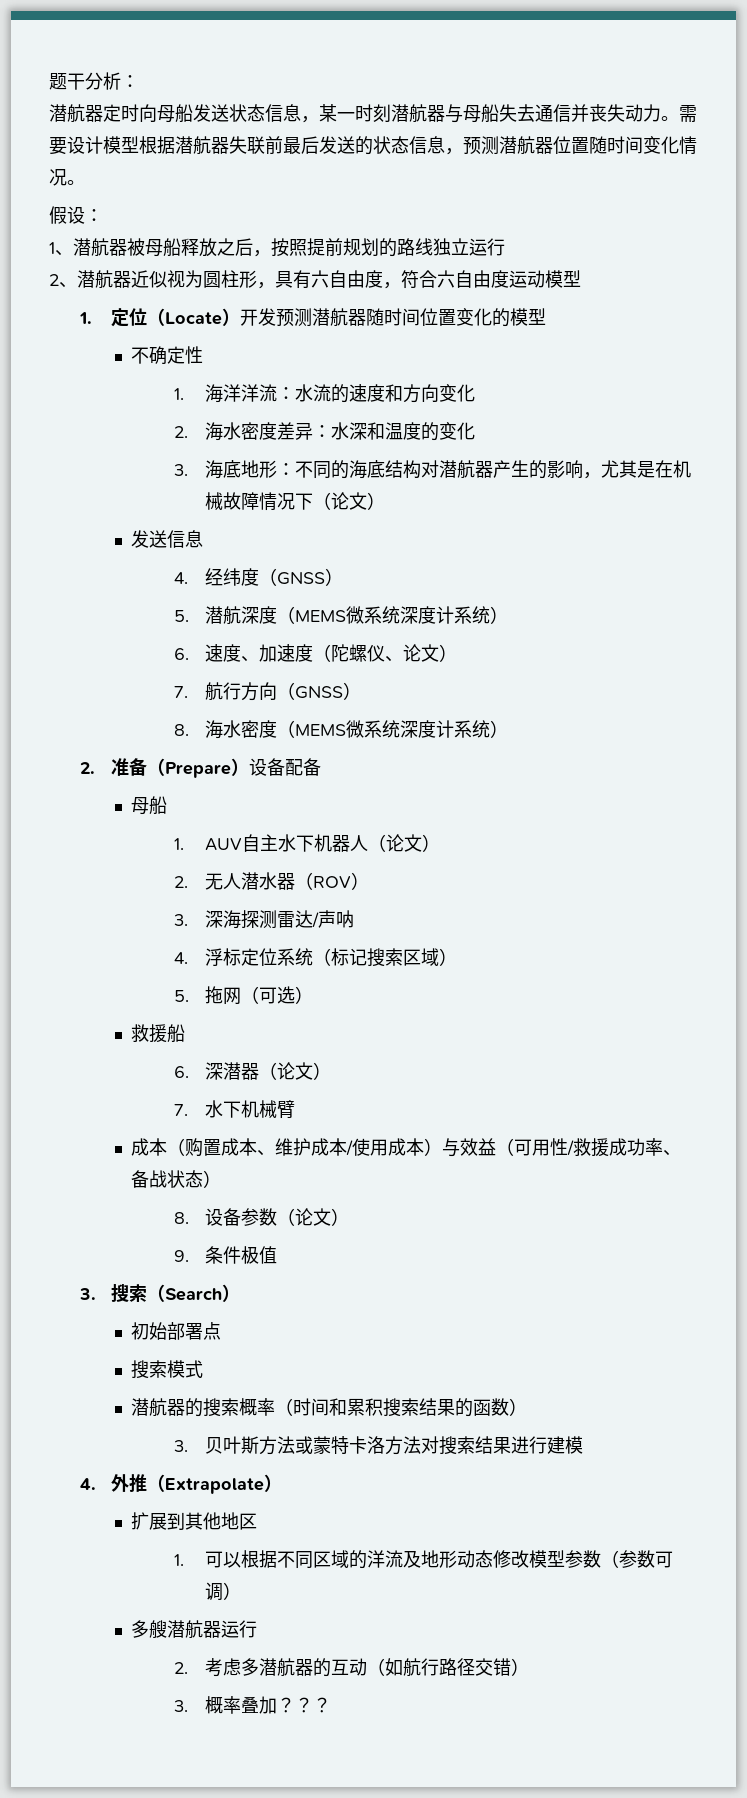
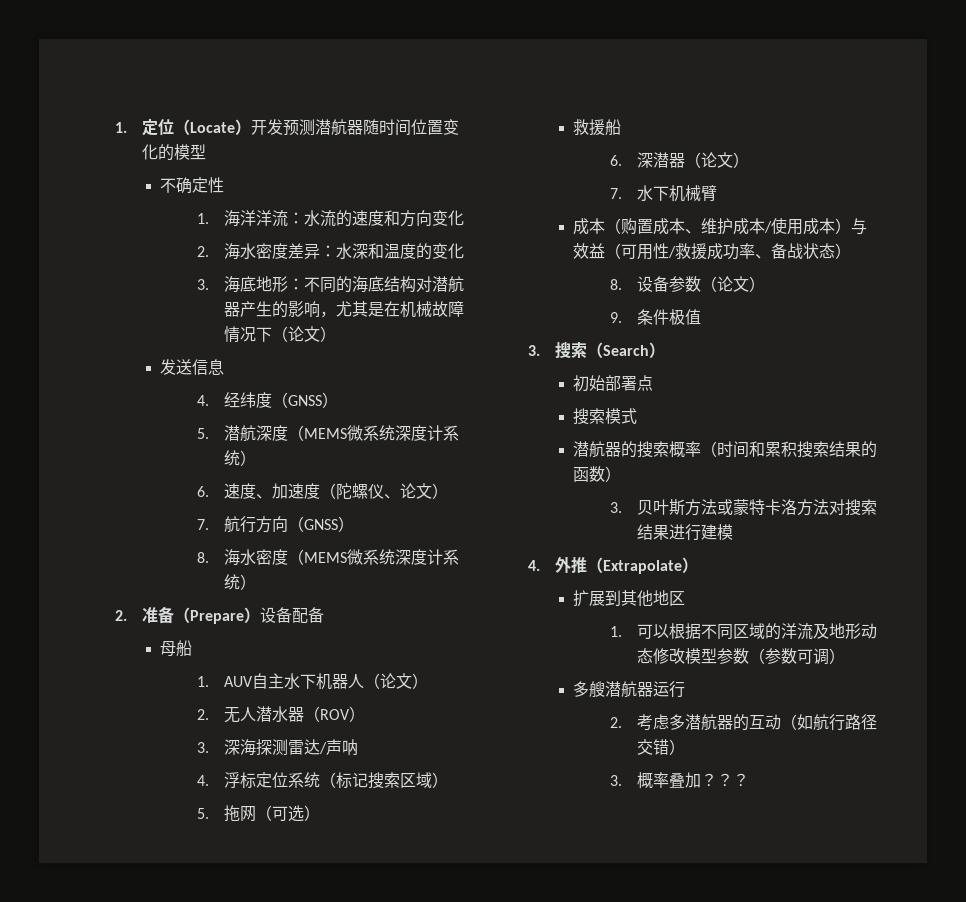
[49,72,139,90] [49,104,697,123] [49,136,697,155] [49,169,85,186] [49,206,103,224] [49,238,505,257] [49,270,581,289] 题干分析： // 潜航器定时向母船发送状态信息，某一时刻潜航器与母船失去通信并丧失动力。需要设计模型根据潜航器失联前最后发送的状态信息，预测潜航器位置随时间变化情况。 // 假设： // 1、潜航器被母船释放之后，按照提前规划的路线独立运行 // 2、潜航器近似视为圆柱形，具有六自由度，符合六自由度运动模型 // -> (115, 127) none

